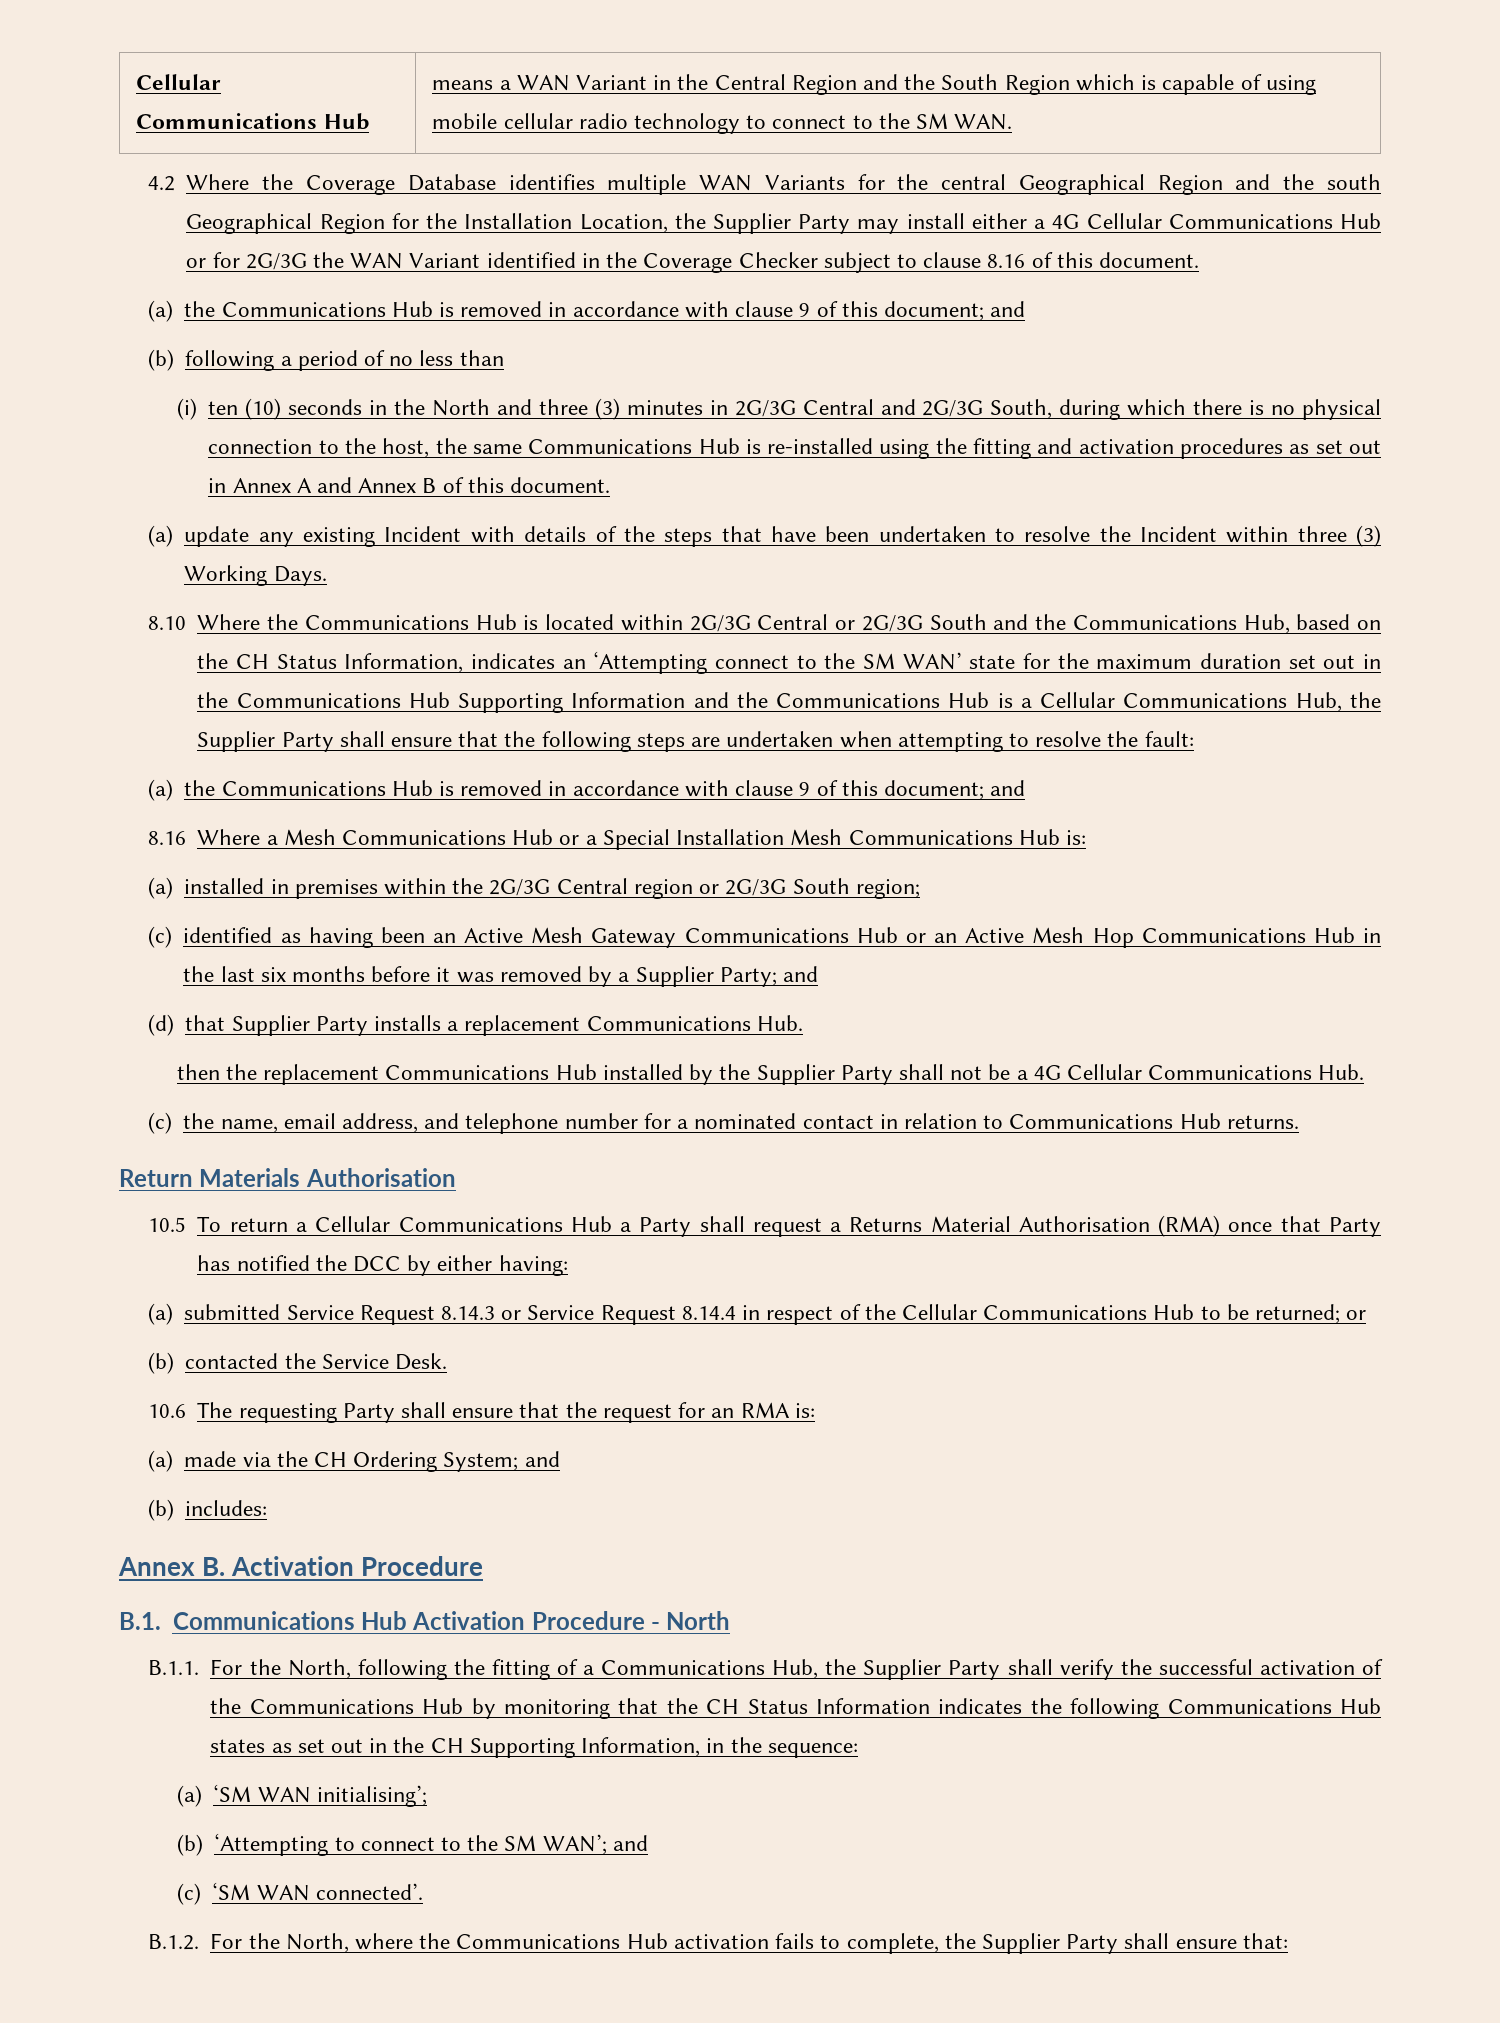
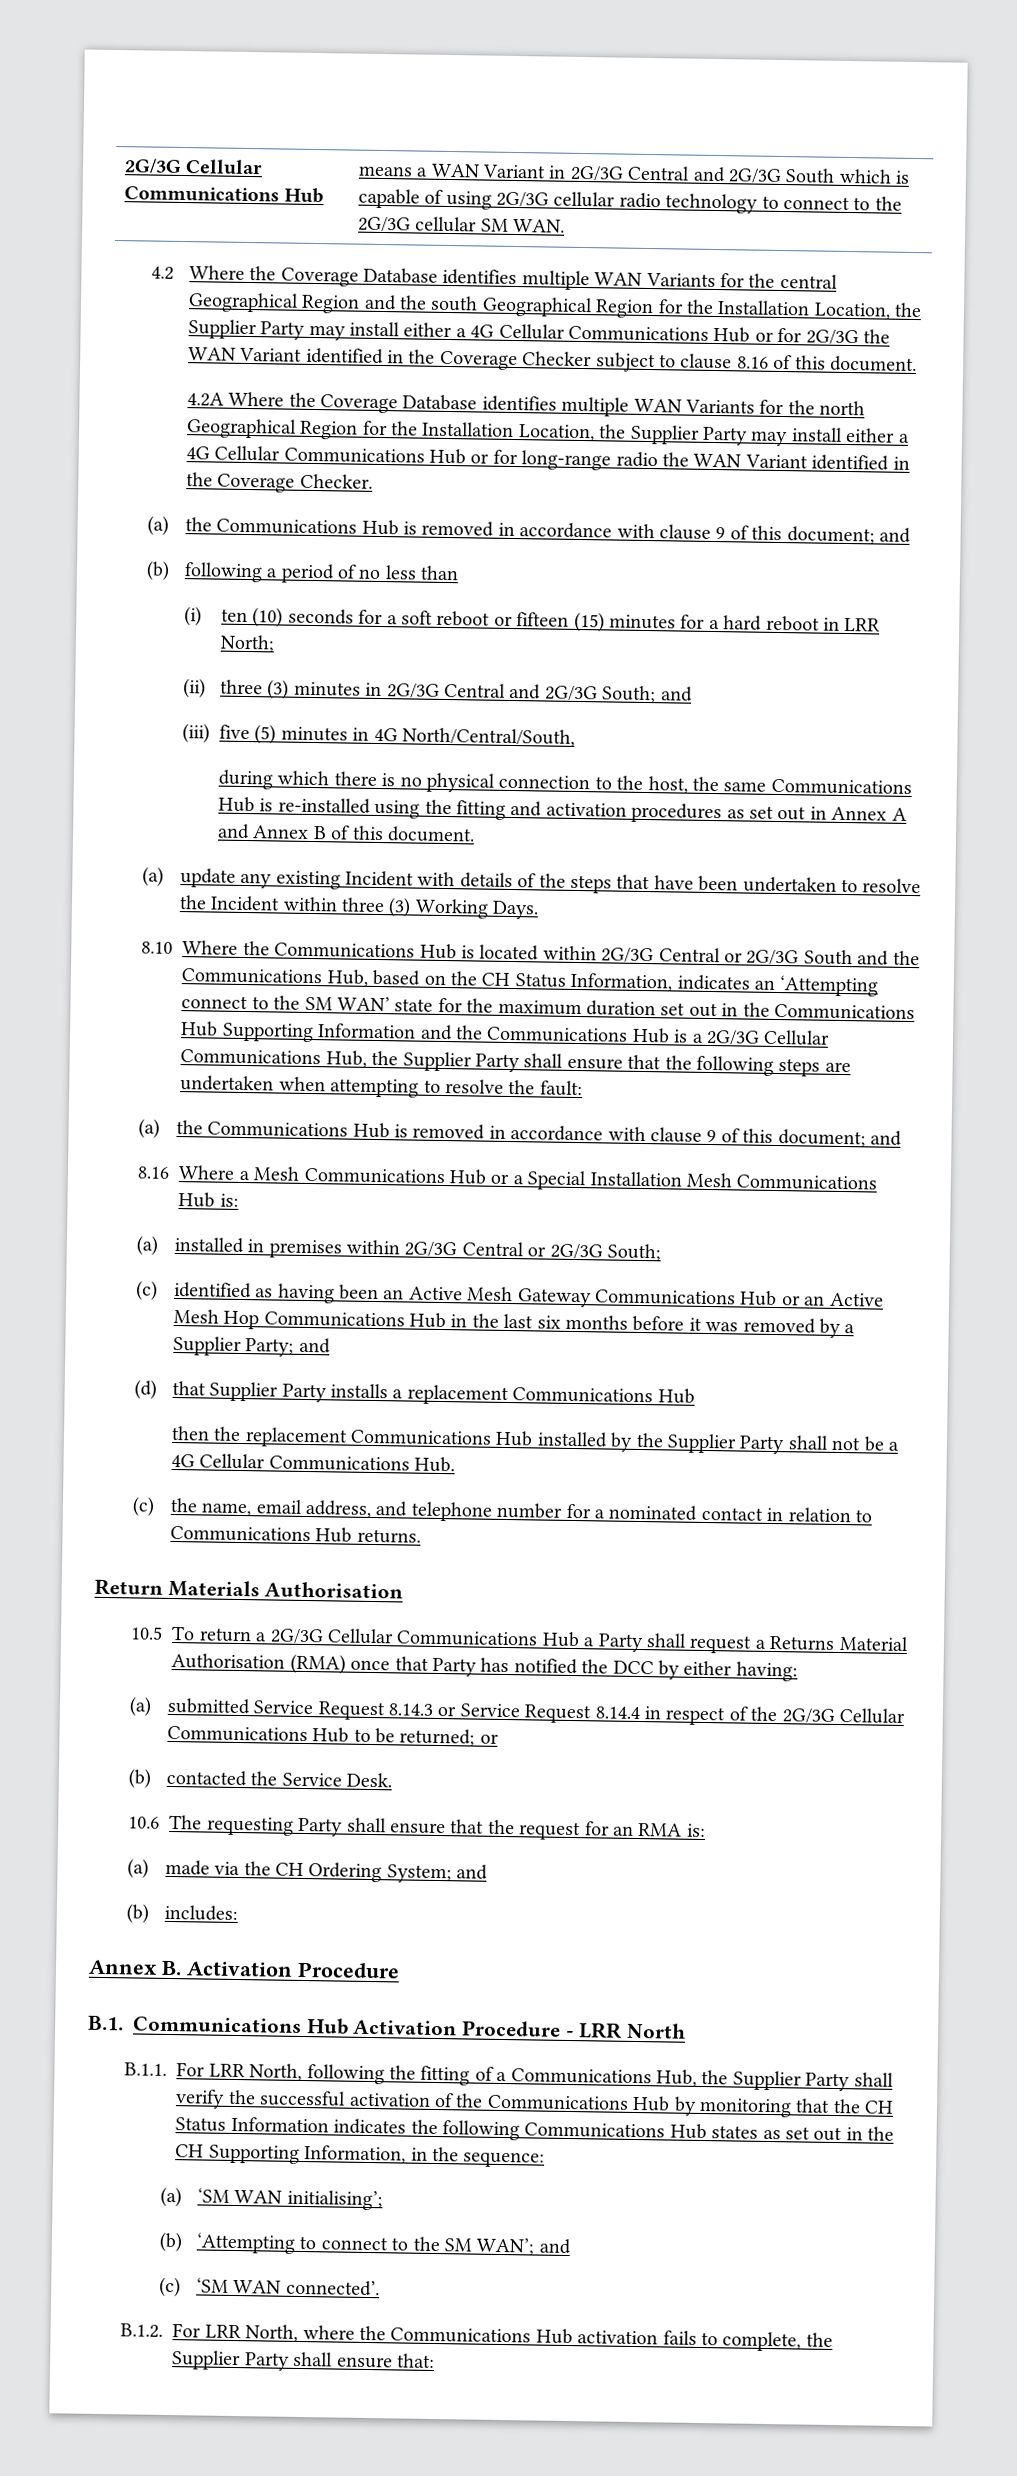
(136, 82) none -> [123,158,182,174] 2G/3G
[677,74,1070,95] the Central Region and the South Region -> [569,165,836,184] 2G/3G Central and 2G/3G South
[432,113,498,129] mobile -> [496,191,550,208] 2G/3G
(910, 121) none -> [357,216,478,233] 2G/3G cellular
(1199, 260) none -> [186,391,866,417] [185,418,910,447] [185,445,910,471] [185,472,373,493] // 4.2A Where the Coverage Database identifies multiple WAN Variants for the north Geographical Region for the Installation Location, the Supplier Party may install either a 4G Cellular Communications Hub or for long-range radio the WAN Variant identified in the Coverage Checker.
[369,399,532,416] in the North and -> [358,609,881,633] [220,634,276,653] [182,678,206,699] for a soft reboot or fifteen (15) minutes for a hard reboot in LRR North; // (ii)
[990,399,1053,419] South, -> [602,685,693,704] [181,723,576,747] South; and // (iii) five (5) minutes in 4G North/Central/South, //
(1032, 703) none -> [705,1029,760,1046] 2G/3G
[452,878,920,899] the 2G/3G Central region or 2G/3G South region; -> [404,1241,661,1262] 2G/3G Central or 2G/3G South;
[756,1015,803,1031] Hub. -> [657,1388,695,1404] Hub
(307, 1227) none -> [269,1628,324,1645] 2G/3G
(896, 1312) none -> [781,1708,835,1724] 2G/3G
(660, 1626) none -> [578,2022,623,2039] LRR
[249,1659,281,1675] the -> [208,2063,245,2078] LRR
[248,1933,280,1949] the -> [204,2324,241,2339] LRR

